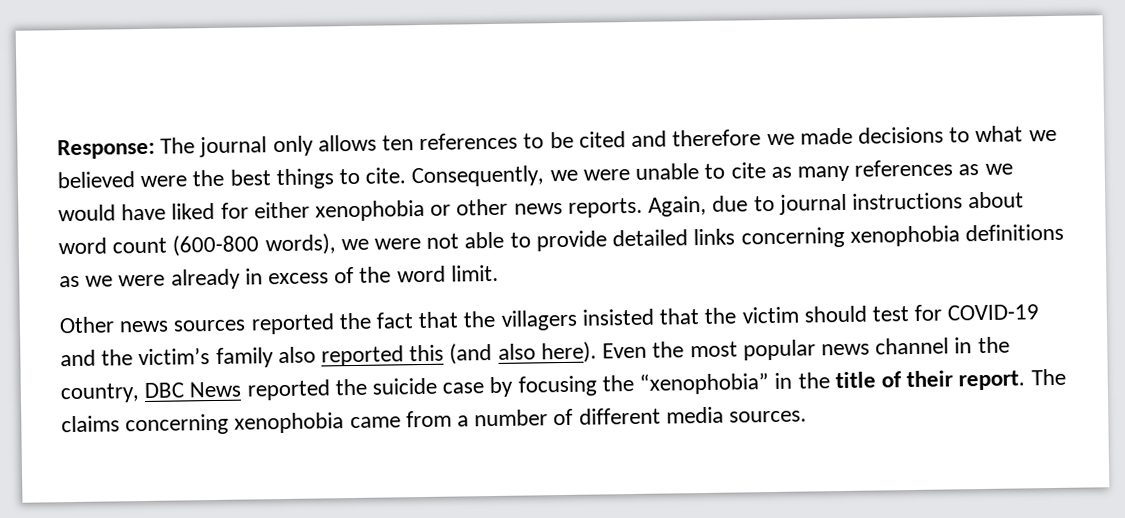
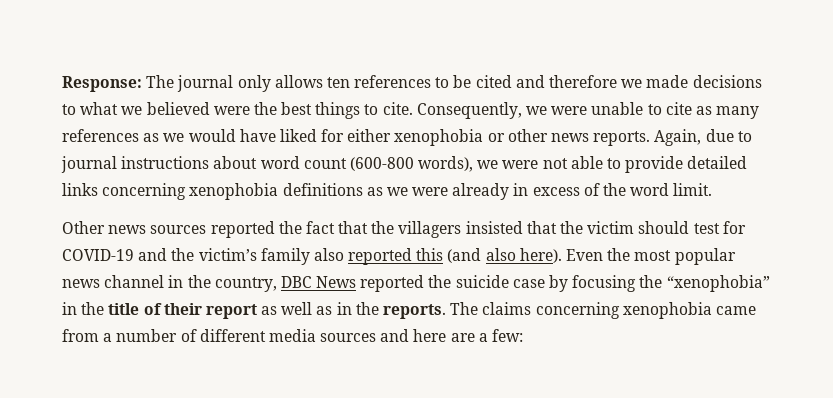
[958,370,1026,391] report. -> [205,302,447,319] report as well as in the reports.
[729,410,808,423] sources. -> [320,329,524,342] sources and here are a few:

